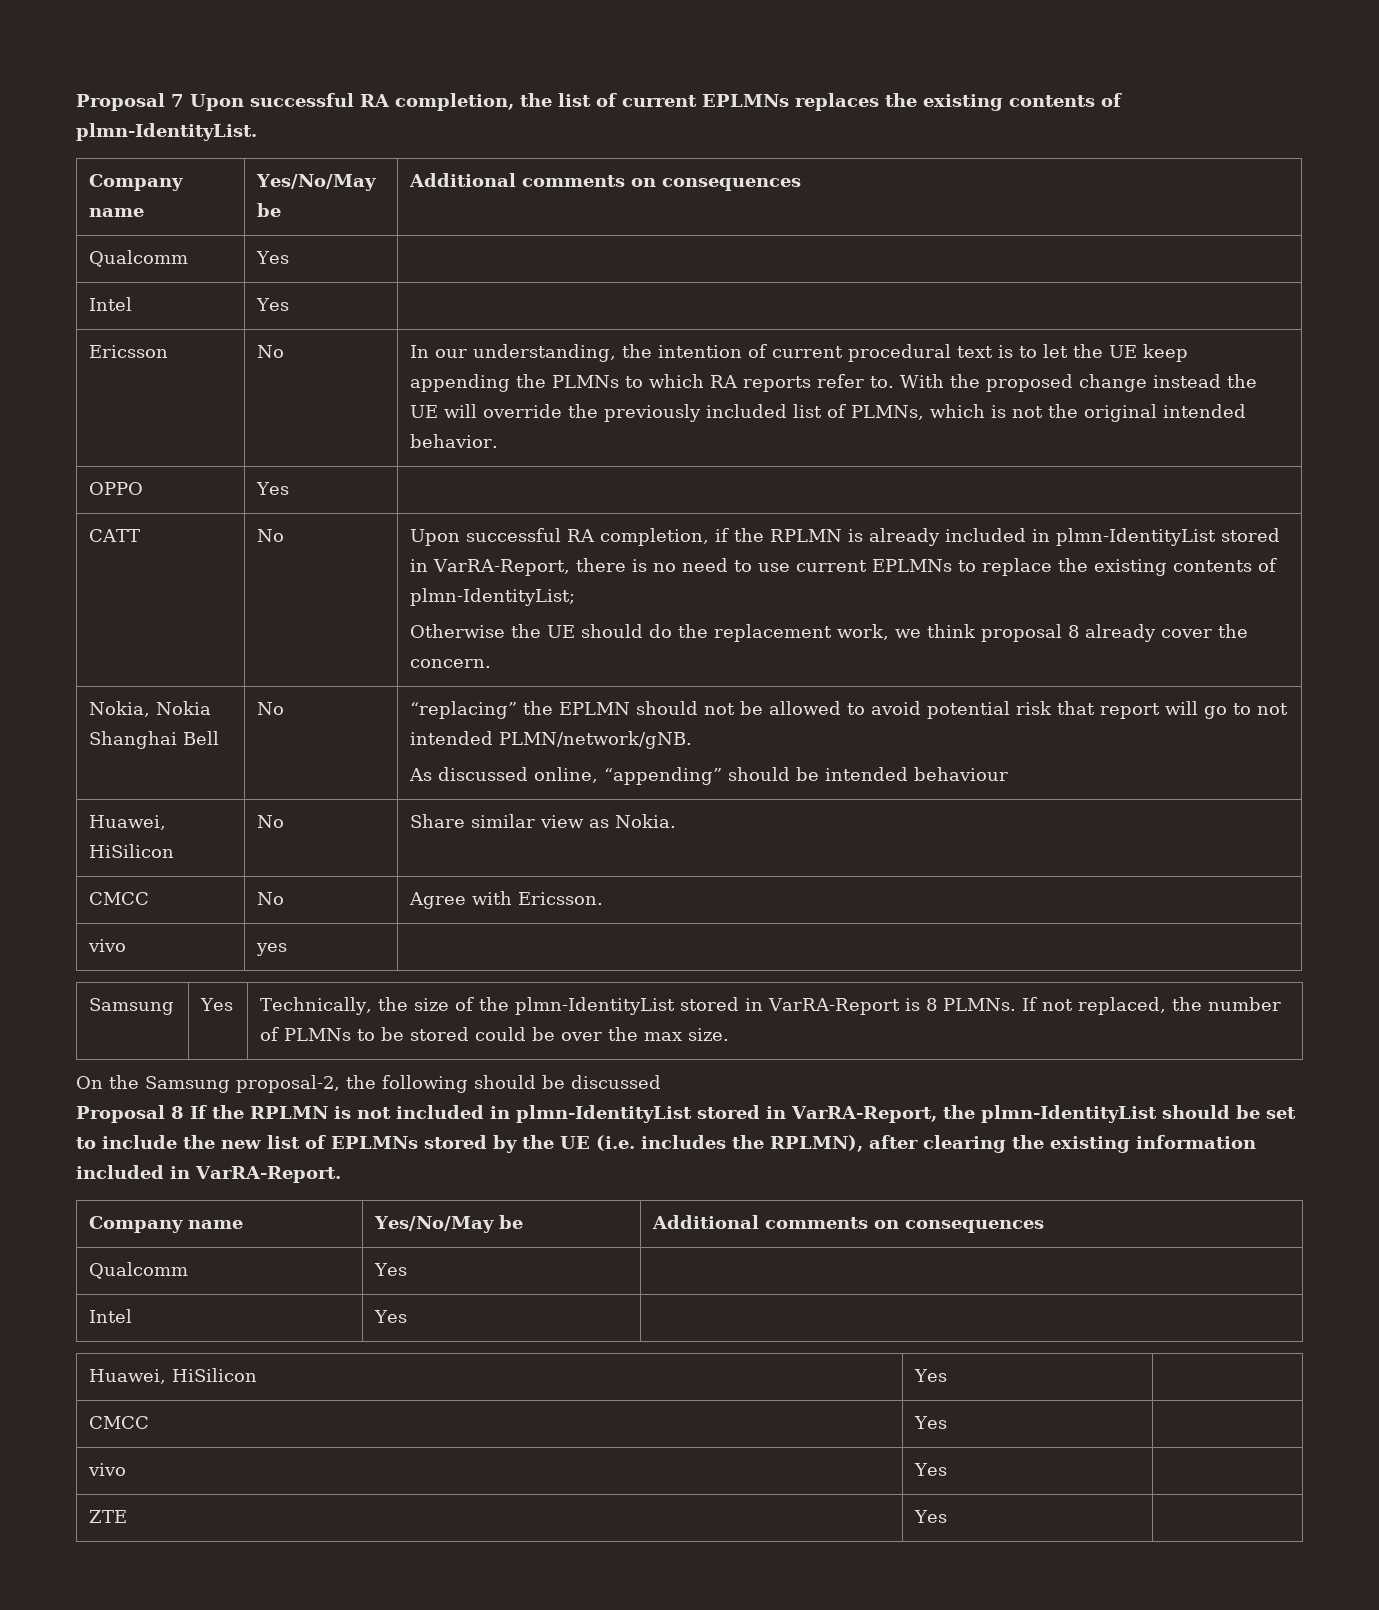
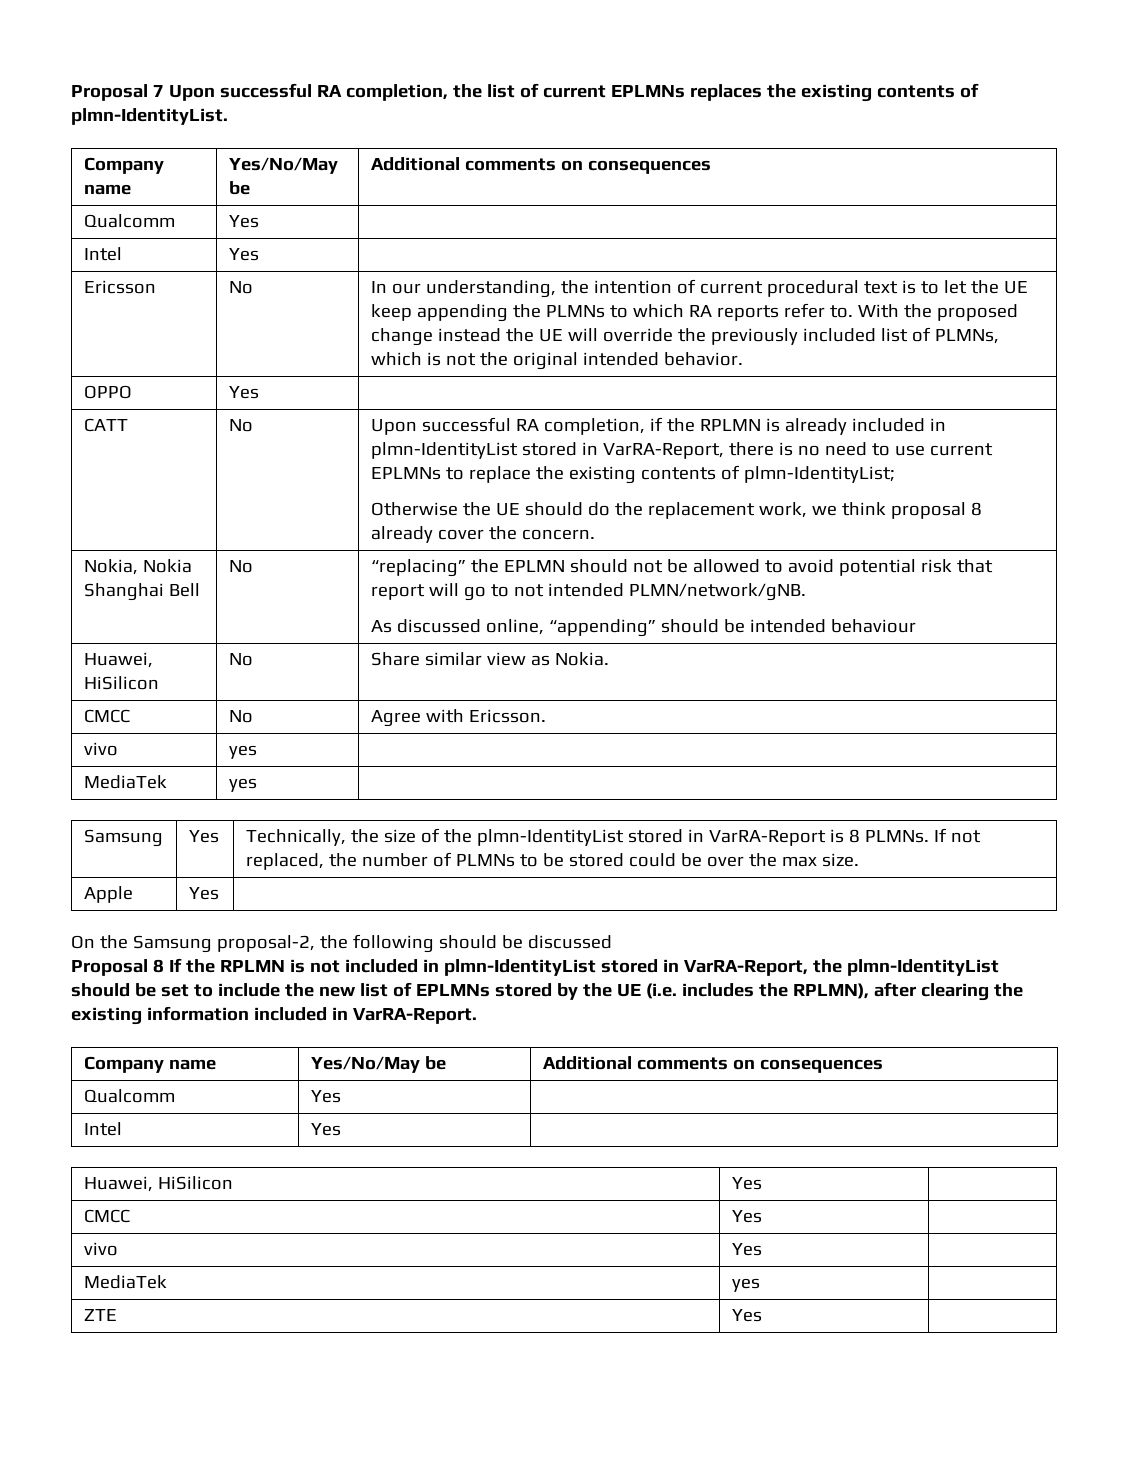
(288, 949) none -> [83,775,167,789] [228,778,257,792] // MediaTek | yes |
(730, 1034) none -> [83,886,133,903] [188,887,219,900] // Apple | Yes |
(948, 1469) none -> [83,1275,167,1289] [731,1278,760,1292] // MediaTek | yes |

